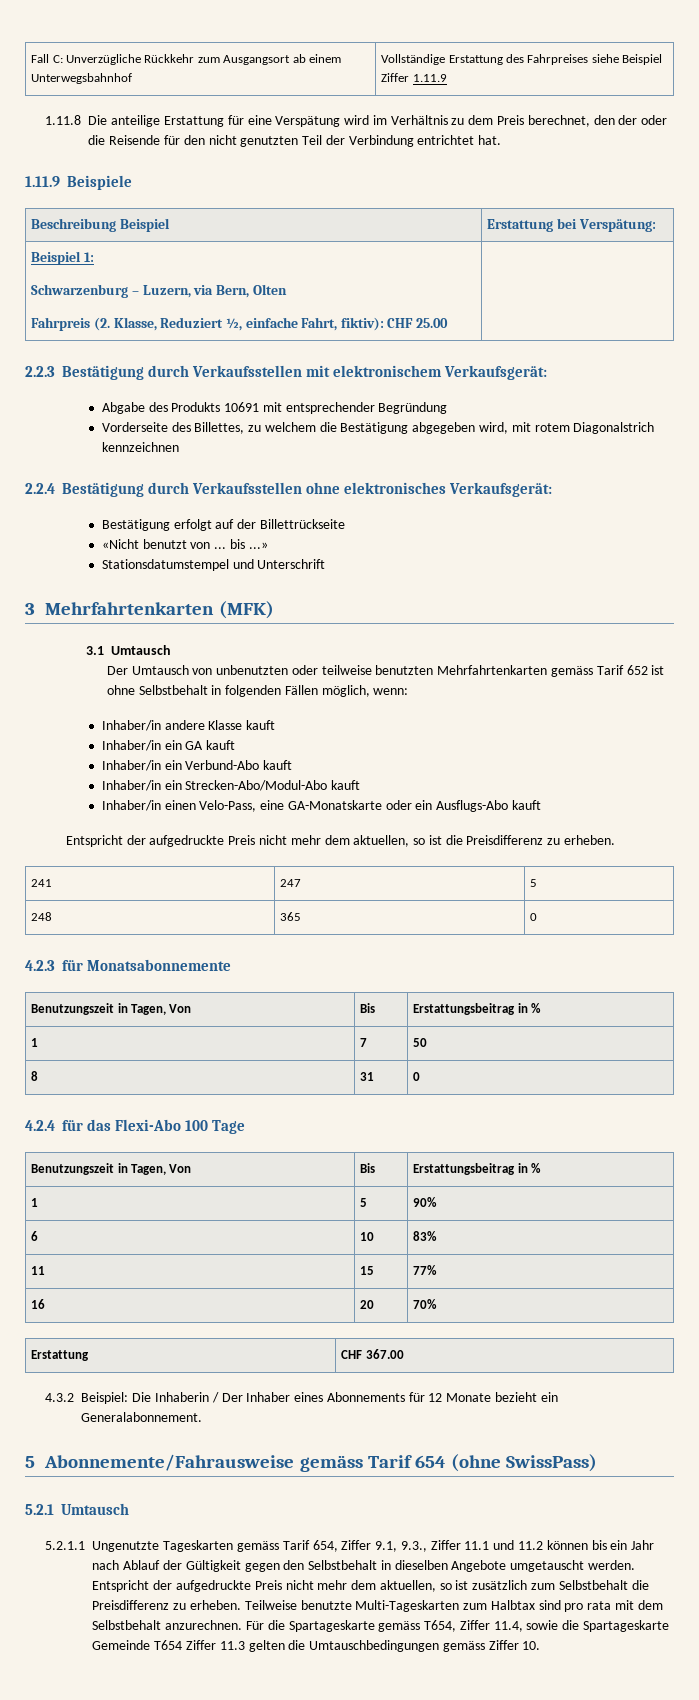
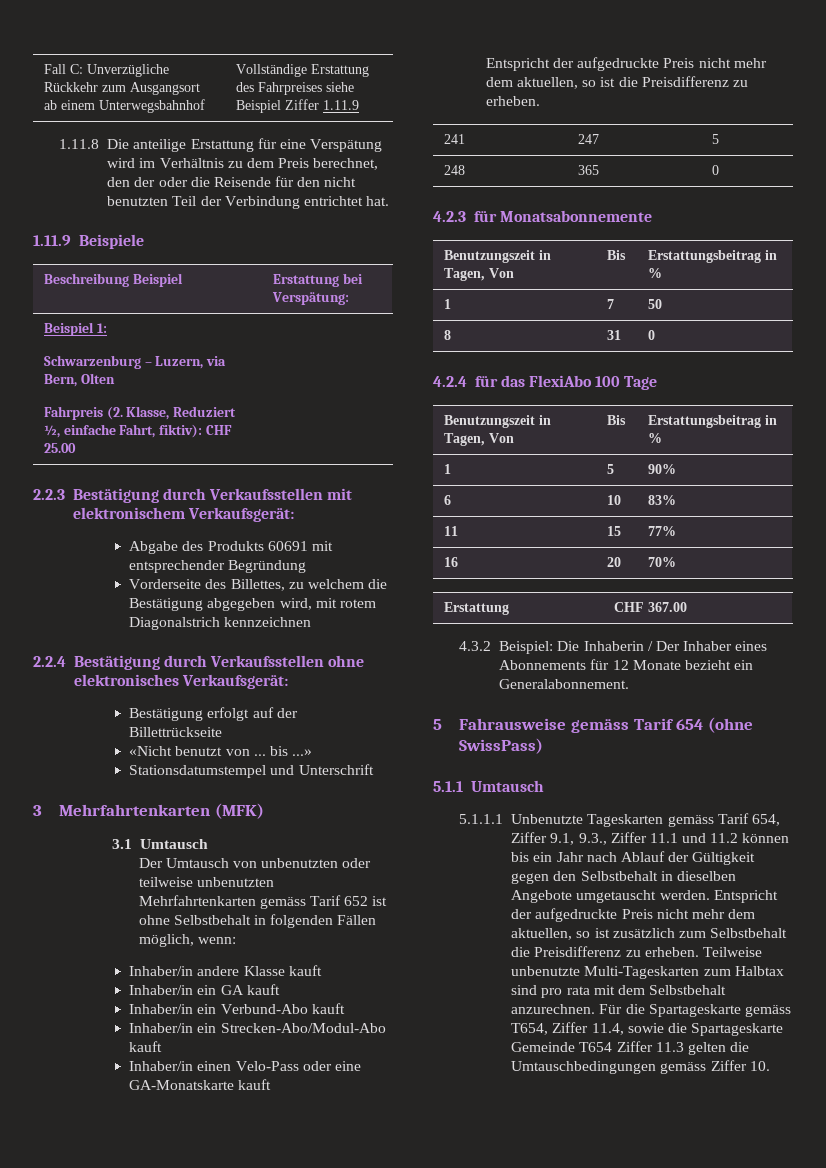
[240,136,299,147] genutzten -> [107,196,169,206] benutzten
[224,402,260,412] 10691 -> [267,541,308,551] 60691
[375,665,434,675] benutzten -> [196,877,274,887] unbenutzten
[199,800,509,812] Velo-Pass, eine GA-Monatskarte oder ein Ausflugs-Abo -> [235,1061,362,1071] [129,1080,235,1090] Velo-Pass oder eine GA-Monatskarte
[115,1119,182,1131] Flexi-Abo -> [529,375,593,387] FlexiAbo
[44,1454,295,1471] Abonnemente/Fahrausweise -> [459,718,567,730] Fahrausweise
[25,1503,129,1515] [45,1541,160,1552] 5.2.1 Umtausch // 5.2.1.1 Ungenutzte -> [433,780,544,792] [459,814,584,824] 5.1.1 Umtausch // 5.1.1.1 Unbenutzte
[300,1600,352,1610] benutzte -> [511,966,581,976] unbenutzte

